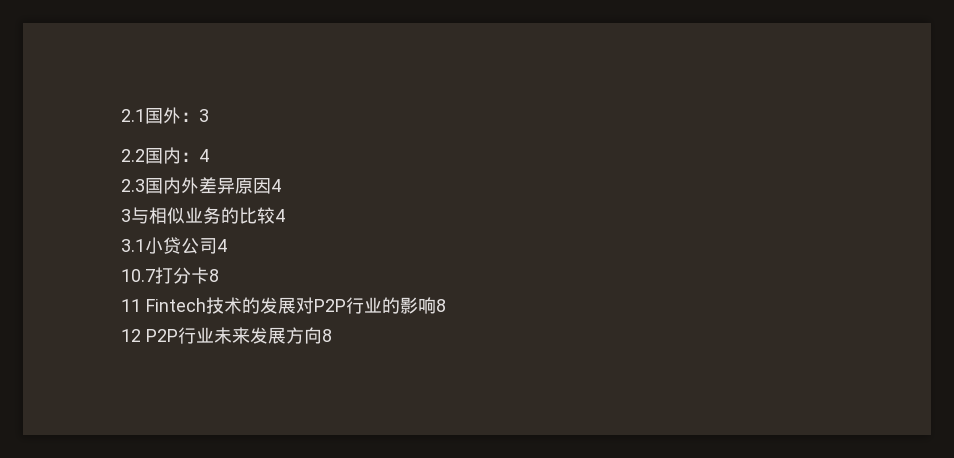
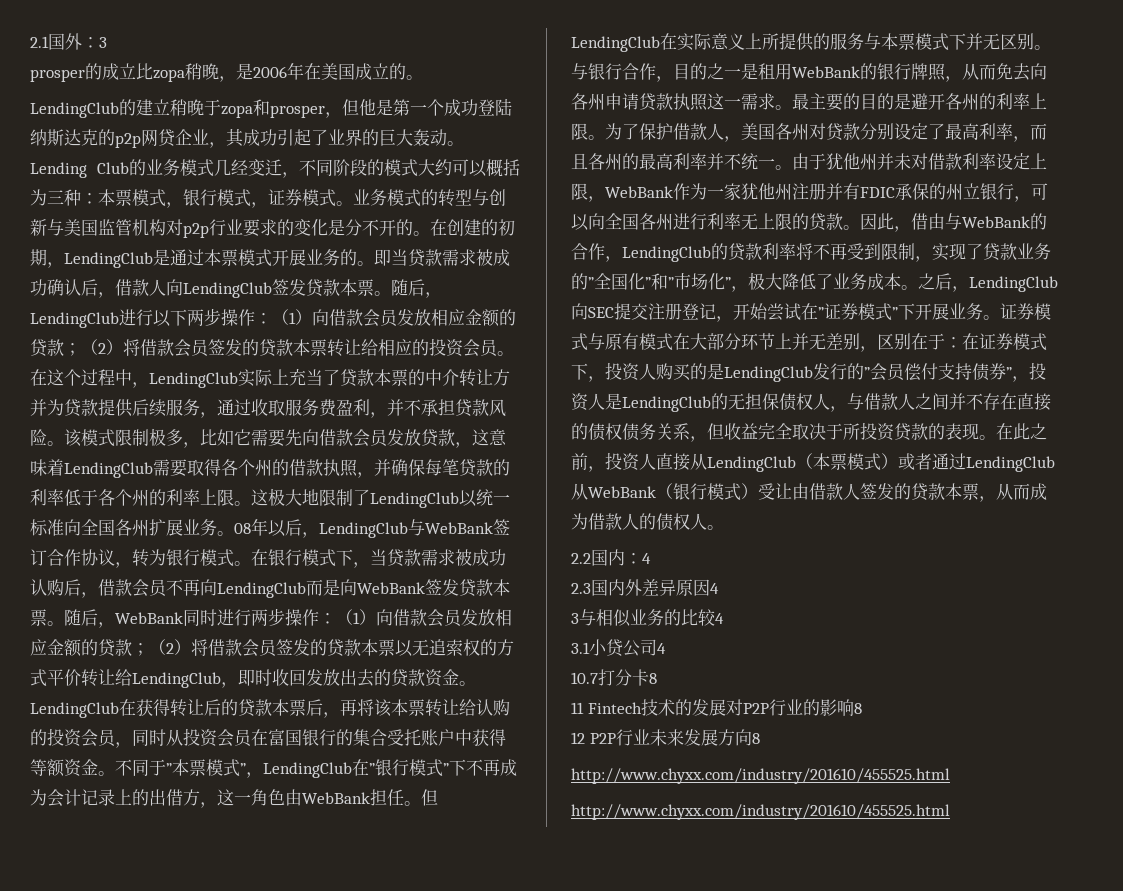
(209, 115) none -> [30,62,423,82] [30,98,512,118] [30,128,464,148] [30,159,520,178] [30,189,506,208] [30,219,515,238] [30,249,510,268] [30,279,442,298] [30,308,516,328] [30,338,514,357] [30,368,510,388] [30,399,506,418] [30,428,507,448] [30,459,510,478] [30,488,510,508] [30,518,510,538] [30,549,506,568] [30,579,510,598] [30,608,512,628] [30,639,514,657] [30,669,476,688] [30,699,510,718] [30,728,506,748] [30,759,517,778] [30,789,438,808] [571,33,1051,52] [571,63,1047,82] [571,93,1047,111] [571,123,1047,142] [571,153,1047,170] [571,183,1048,202] [571,213,1047,232] [571,243,1051,262] [571,272,1058,292] [571,303,1051,322] [571,333,1047,352] [571,362,1046,382] [571,393,1051,412] [571,422,1047,442] [571,452,1055,472] [571,483,1047,502] [571,513,724,531] // prosper的成立比zopa稍晚，是2006年在美国成立的。 // LendingClub的建立稍晚于zopa和prosper，但他是第一个成功登陆纳斯达克的p2p网贷企业，其成功引起了业界的巨大轰动。Lending Club的业务模式几经变迁，不同阶段的模式大约可以概括为三种：本票模式，银行模式，证券模式。业务模式的转型与创新与美国监管机构对p2p行业要求的变化是分不开的。在创建的初期，LendingClub是通过本票模式开展业务的。即当贷款需求被成功确认后，借款人向LendingClub签发贷款本票。随后，LendingClub进行以下两步操作：（1）向借款会员发放相应金额的贷款；（2）将借款会员签发的贷款本票转让给相应的投资会员。在这个过程中，LendingClub实际上充当了贷款本票的中介转让方并为贷款提供后续服务，通过收取服务费盈利，并不承担贷款风险。该模式限制极多，比如它需要先向借款会员发放贷款，这意味着LendingClub需要取得各个州的借款执照，并确保每笔贷款的利率低于各个州的利率上限。这极大地限制了LendingClub以统一标准向全国各州扩展业务。08年以后，LendingClub与WebBank签订合作协议，转为银行模式。在银行模式下，当贷款需求被成功认购后，借款会员不再向LendingClub而是向WebBank签发贷款本票。随后，WebBank同时进行两步操作：（1）向借款会员发放相应金额的贷款；（2）将借款会员签发的贷款本票以无追索权的方式平价转让给LendingClub，即时收回发放出去的贷款资金。LendingClub在获得转让后的贷款本票后，再将该本票转让给认购的投资会员，同时从投资会员在富国银行的集合受托账户中获得等额资金。不同于”本票模式”，LendingClub在”银行模式”下不再成为会计记录上的出借方，这一角色由WebBank担任。但LendingClub在实际意义上所提供的服务与本票模式下并无区别。与银行合作，目的之一是租用WebBank的银行牌照，从而免去向各州申请贷款执照这一需求。最主要的目的是避开各州的利率上限。为了保护借款人，美国各州对贷款分别设定了最高利率，而且各州的最高利率并不统一。由于犹他州并未对借款利率设定上限，WebBank作为一家犹他州注册并有FDIC承保的州立银行，可以向全国各州进行利率无上限的贷款。因此，借由与WebBank的合作，LendingClub的贷款利率将不再受到限制，实现了贷款业务的”全国化”和”市场化”，极大降低了业务成本。之后，LendingClub向SEC提交注册登记，开始尝试在”证券模式”下开展业务。证券模式与原有模式在大部分环节上并无差别，区别在于：在证券模式下，投资人购买的是LendingClub发行的”会员偿付支持债券”，投资人是LendingClub的无担保债权人，与借款人之间并不存在直接的债权债务关系，但收益完全取决于所投资贷款的表现。在此之前，投资人直接从LendingClub（本票模式）或者通过LendingClub从WebBank（银行模式）受让由借款人签发的贷款本票，从而成为借款人的债权人。
(332, 335) none -> [571,768,950,784] [571,804,950,820] // http://www.chyxx.com/industry/201610/455525.html // http://www.chyxx.com/industry/201610/455525.html

